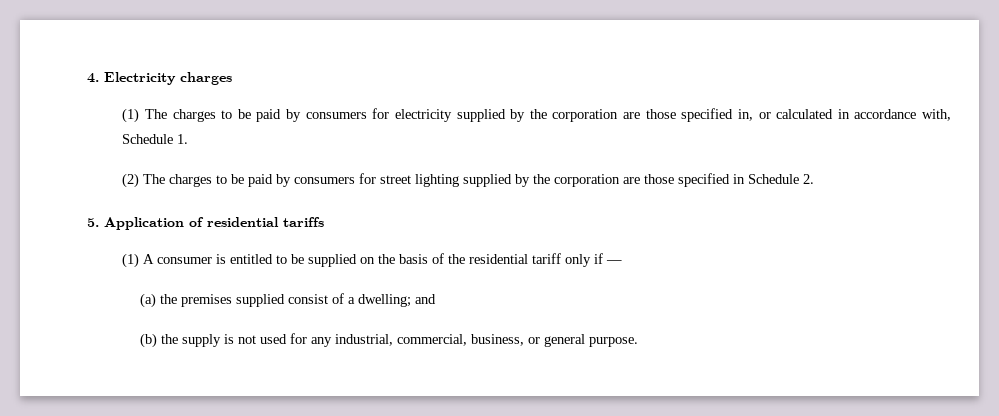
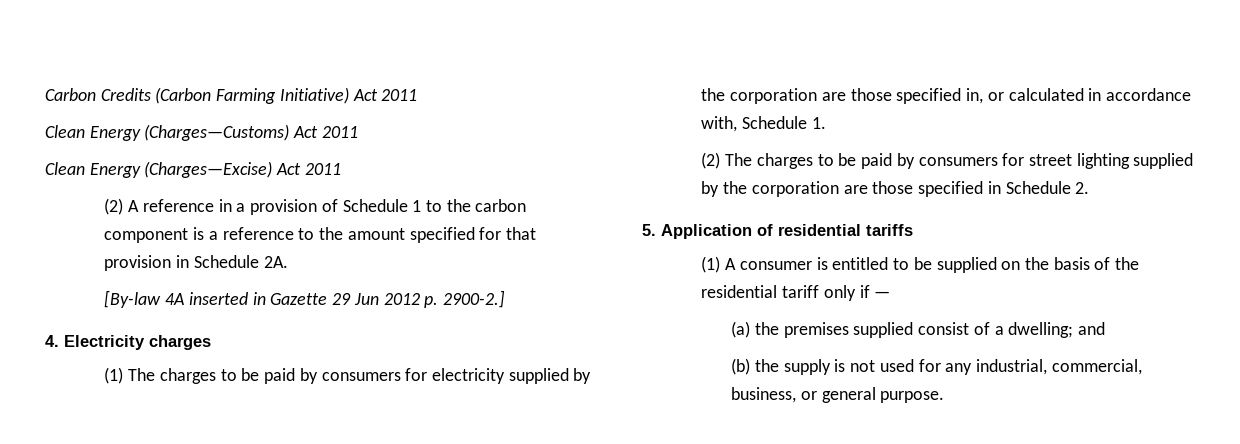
(87, 78) none -> [45,87,418,104] [45,124,358,141] [45,161,341,178] [104,198,527,215] [104,227,536,243] [104,255,288,271] [104,290,505,308] Carbon Credits (Carbon Farming Initiative) Act 2011 // Clean Energy (Charges—Customs) Act 2011 // Clean Energy (Charges—Excise) Act 2011 // (2) A reference in a provision of Schedule 1 to the carbon component is a reference to the amount specified for that provision in Schedule 2A. // [By-law 4A inserted in Gazette 29 Jun 2012 p. 2900-2.] //

